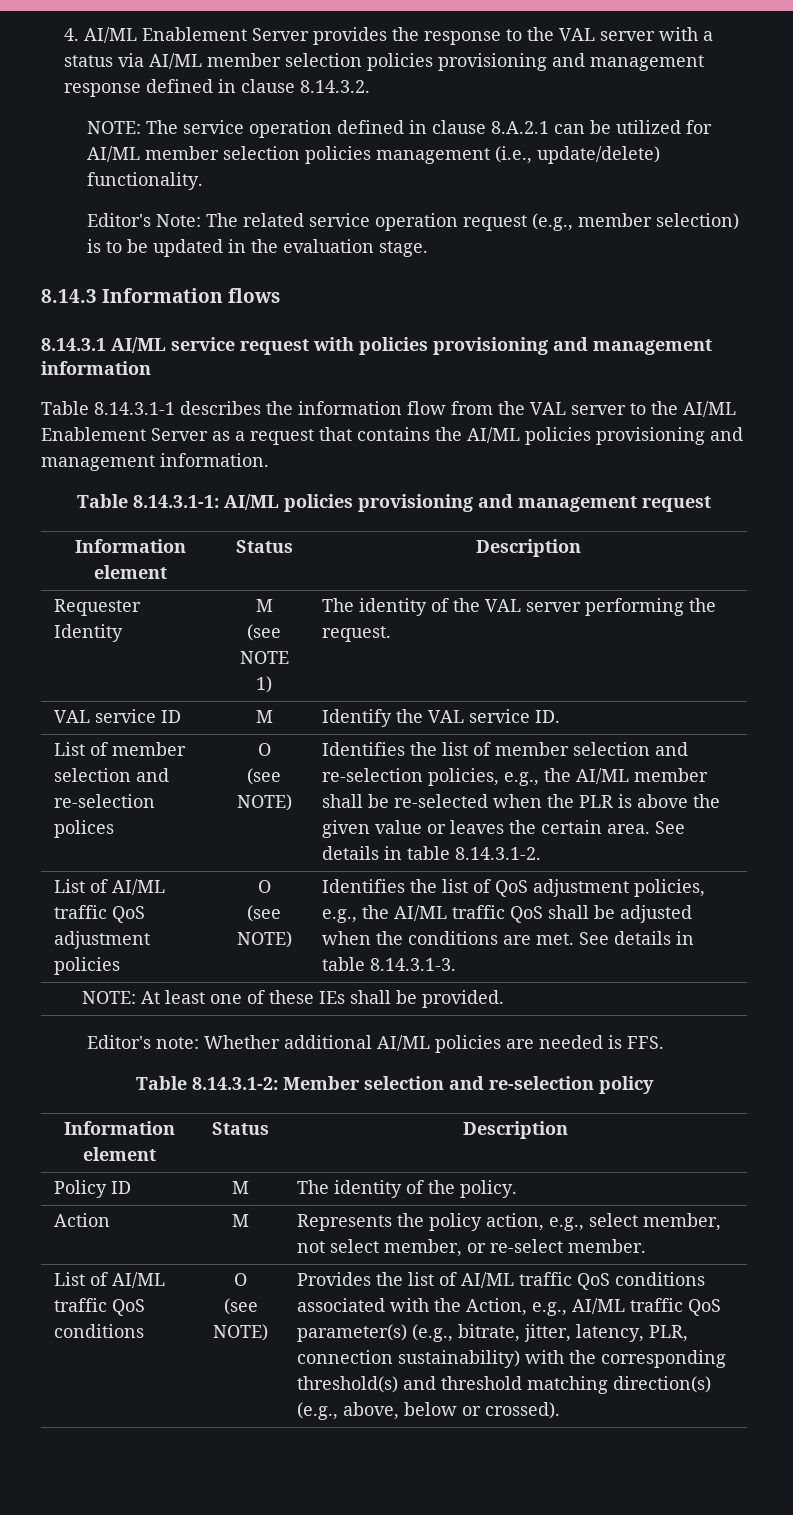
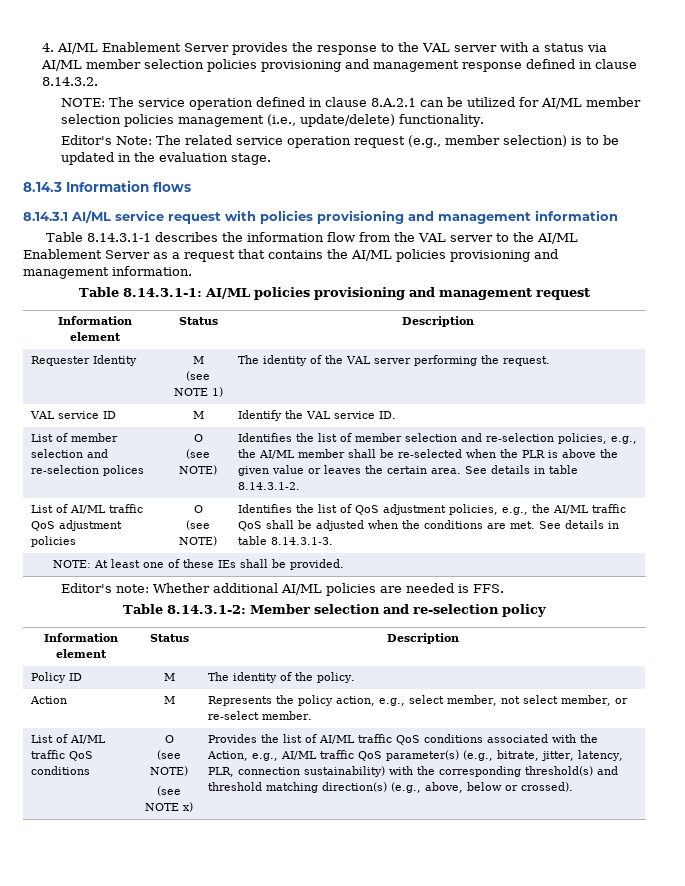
(268, 1332) none -> [157,786,181,796] [145,802,193,812] // (see NOTE x)

